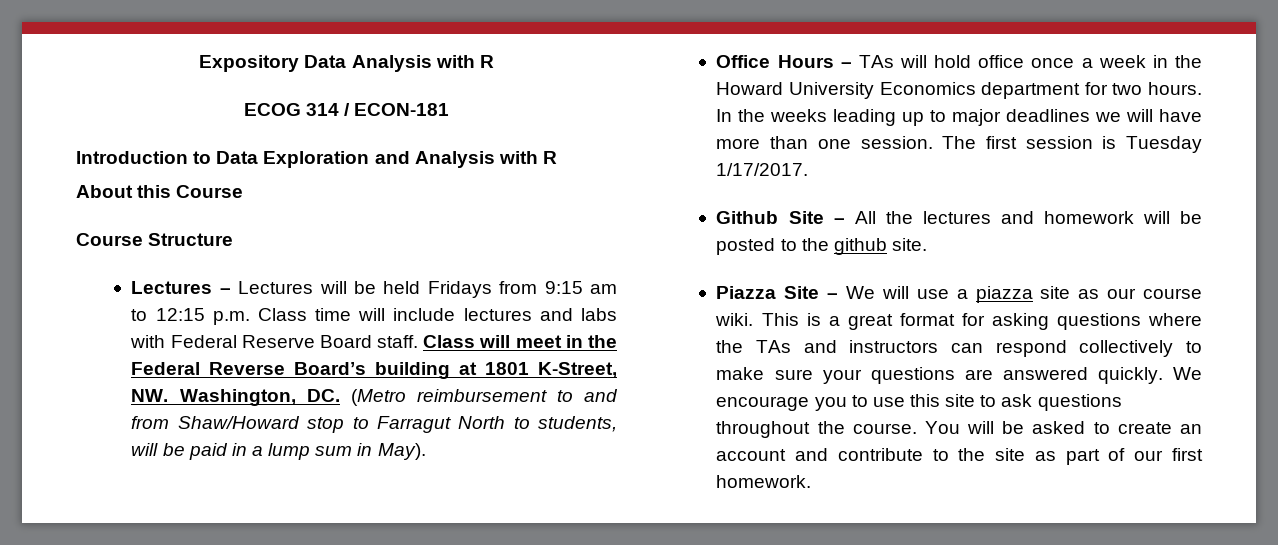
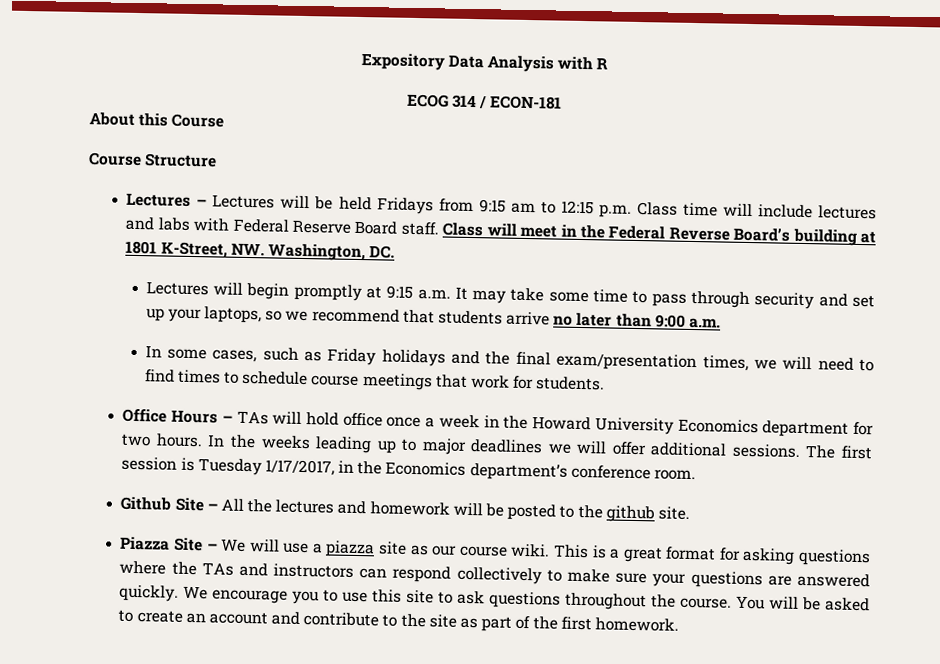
[76,151,557,168] // Introduction to Data Exploration and Analysis with R -> (563, 102) none
[350,389,618,406] [131,416,617,433] [131,443,426,460] (Metro reimbursement to and from Shaw/Howard stop to Farragut North to students, will be paid in a lump sum in May). -> [145,281,875,310] [145,306,722,329] [144,345,874,372] [144,369,606,391] // Lectures will begin promptly at 9:15 a.m. It may take some time to pass through security and set up your laptops, so we recommend that students arrive no later than 9:00 a.m. // In some cases, such as Friday holidays and the final exam/presentation times, we will need to find times to schedule course meetings that work for students.
[1159,109,1202,122] [716,136,933,149] have more than one session. -> [611,441,801,458] offer additional sessions.
[716,163,809,176] 1/17/2017. -> [264,459,696,481] 1/17/2017, in the Economics department’s conference room.
[1134,450,1164,461] our -> [532,616,558,630] the

